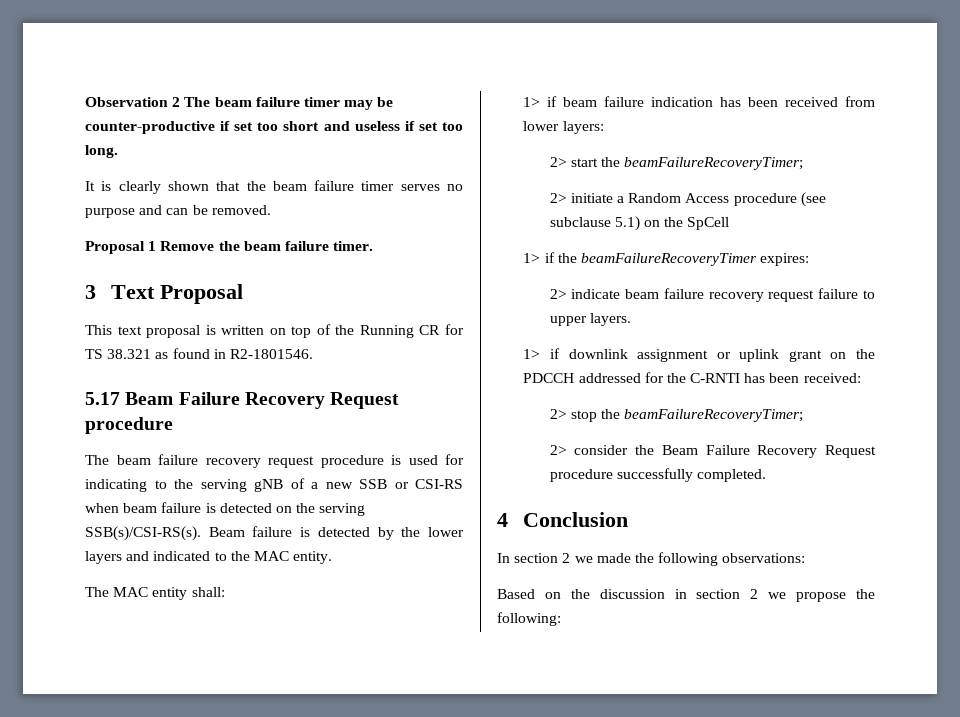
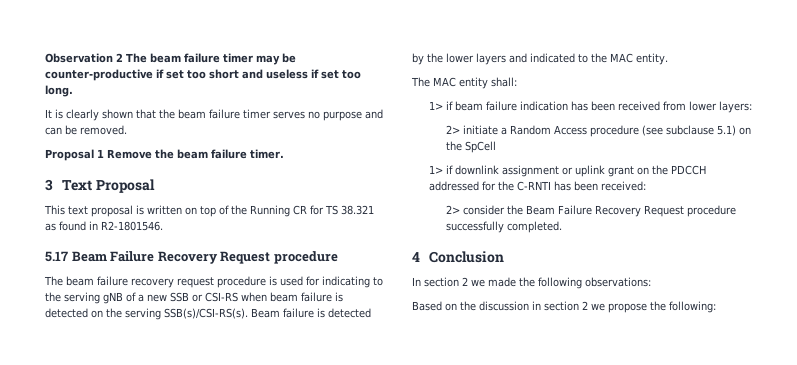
[549,157,804,170] // 2> start the beamFailureRecoveryTimer; -> (752, 107) none
[523,252,810,266] [549,288,875,302] [549,313,631,326] // 1> if the beamFailureRecoveryTimer expires: // 2> indicate beam failure recovery request failure to upper layers. -> (496, 147) none
[549,409,804,422] // 2> stop the beamFailureRecoveryTimer; -> (646, 186) none

